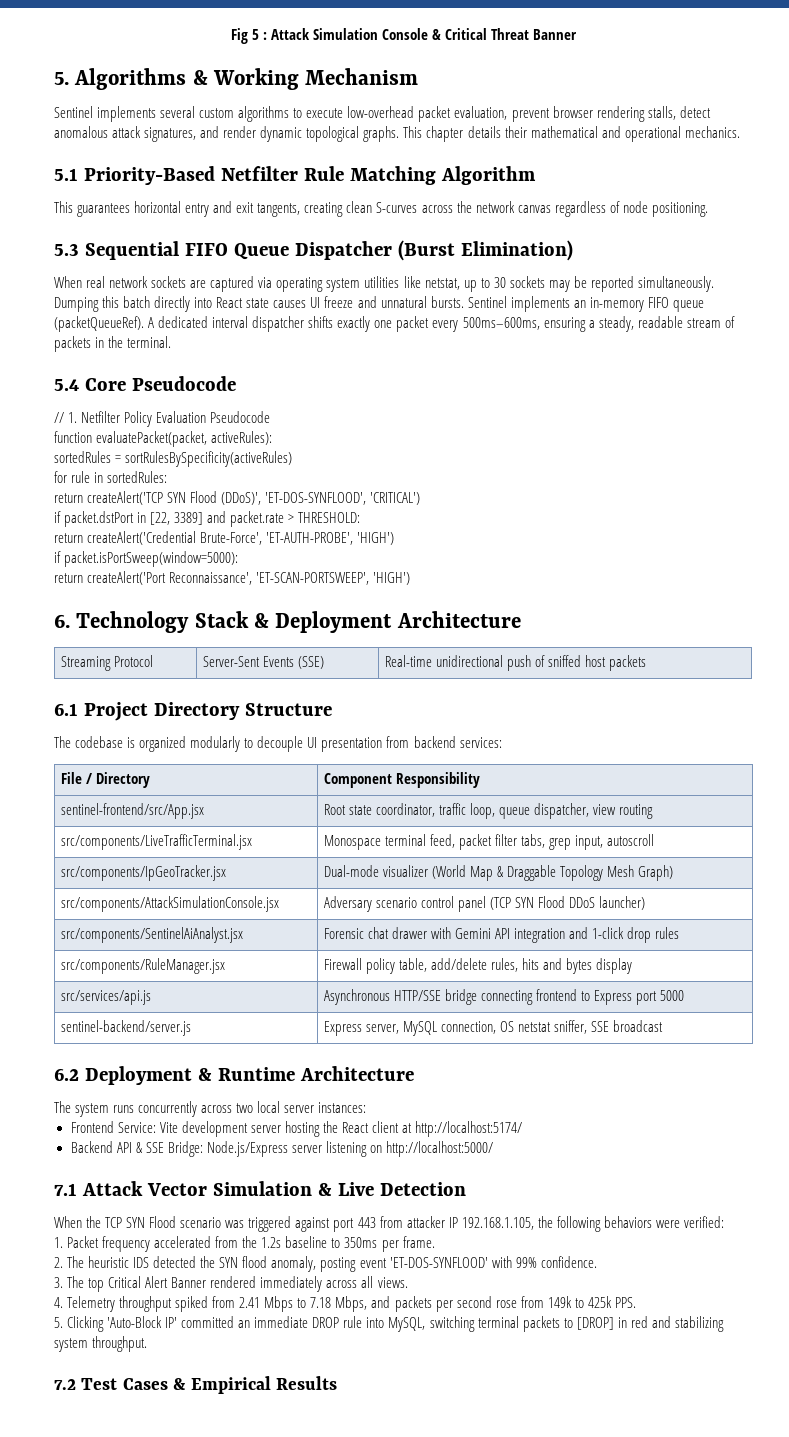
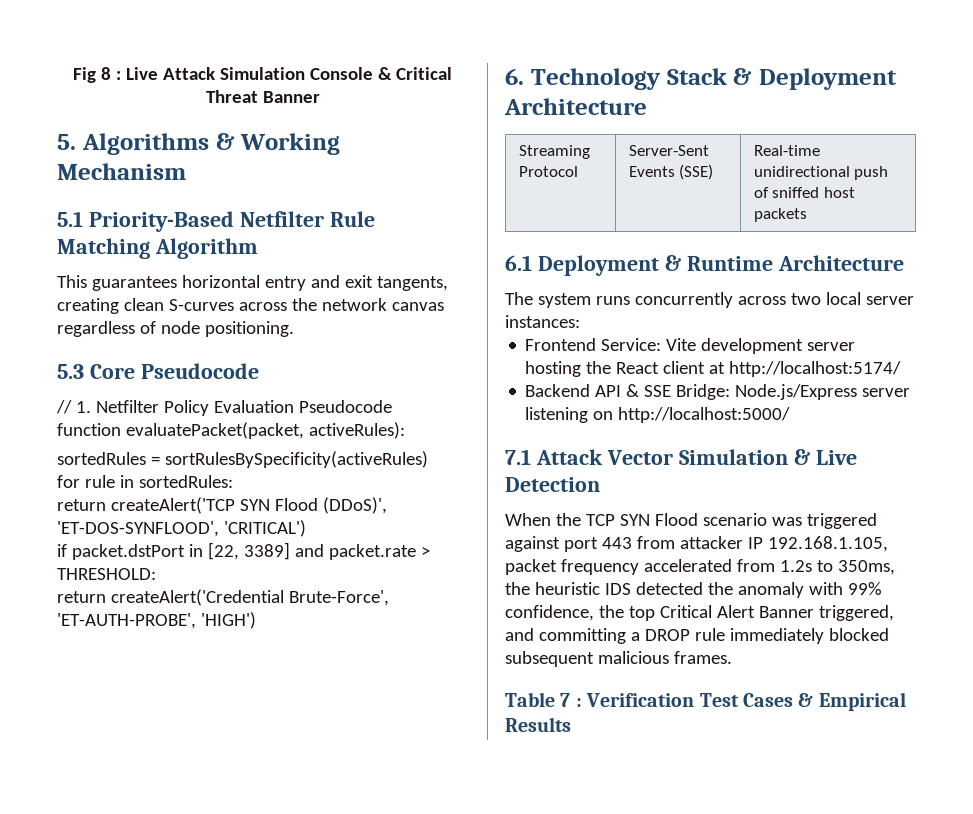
[251,29,267,40] 5 : -> [101,67,159,80] 8 : Live
[54,106,711,122] [54,126,740,142] // Sentinel implements several custom algorithms to execute low-overhead packet evaluation, prevent browser rendering stalls, detect anomalous attack signatures, and render dynamic topological graphs. This chapter details their mathematical and operational mechanics. -> (186, 171) none
[84,240,573,261] [54,276,714,292] [54,296,704,312] [54,316,735,332] [54,336,172,352] [54,379,79,391] Sequential FIFO Queue Dispatcher (Burst Elimination) // When real network sockets are captured via operating system utilities like netstat, up to 30 sockets may be reported simultaneously. Dumping this batch directly into React state causes UI freeze and unnatural bursts. Sentinel implements an in-memory FIFO queue (packetQueueRef). A dedicated interval dispatcher shifts exactly one packet every 500ms–600ms, ensuring a steady, readable stream of packets in the terminal. // 5.4 -> (84, 371) none
[54,551,239,567] [54,571,411,585] // if packet.isPortSweep(window=5000): // return createAlert('Port Reconnaissance', 'ET-SCAN-PORTSWEEP', 'HIGH') -> (256, 620) none
[83,702,332,721] [54,736,502,752] [60,772,150,788] [323,772,480,788] [60,803,204,819] [323,803,654,819] [60,834,252,850] [323,834,655,850] [60,865,226,881] [323,865,674,881] [60,896,279,912] [323,896,646,912] [60,927,243,943] [323,927,680,943] [60,958,225,974] [323,958,633,974] [60,990,151,1005] [323,989,685,1005] [60,1020,191,1036] [323,1020,664,1036] [54,1068,79,1081] Project Directory Structure // The codebase is organized modularly to decouple UI presentation from backend services: // File / Directory | Component Responsibility // sentinel-frontend/src/App.jsx | Root state coordinator, traffic loop, queue dispatcher, view routing // src/components/LiveTrafficTerminal.jsx | Monospace terminal feed, packet filter tabs, grep input, autoscroll // src/components/IpGeoTracker.jsx | Dual-mode visualizer (World Map & Draggable Topology Mesh Graph) // src/components/AttackSimulationConsole.jsx | Adversary scenario control panel (TCP SYN Flood DDoS launcher) // src/components/SentinelAiAnalyst.jsx | Forensic chat drawer with Gemini API integration and 1-click drop rules // src/components/RuleManager.jsx | Firewall policy table, add/delete rules, hits and bytes display // src/services/api.js | Asynchronous HTTP/SSE bridge connecting frontend to Express port 5000 // sentinel-backend/server.js | Express server, MySQL connection, OS netstat sniffer, SSE broadcast // 6.2 -> (532, 263) none
[537,1216,724,1232] [54,1236,435,1252] [54,1256,597,1272] [54,1276,408,1292] [54,1296,636,1312] [54,1316,724,1332] [54,1336,148,1352] [54,1379,76,1390] the following behaviors were verified: // 1. Packet frequency accelerated from the 1.2s baseline to 350ms per frame. // 2. The heuristic IDS detected the SYN flood anomaly, posting event 'ET-DOS-SYNFLOOD' with 99% confidence. // 3. The top Critical Alert Banner rendered immediately across all views. // 4. Telemetry throughput spiked from 2.41 Mbps to 7.18 Mbps, and packets per second rose from 149k to 425k PPS. // 5. Clicking 'Auto-Block IP' committed an immediate DROP rule into MySQL, switching terminal packets to [DROP] in red and stabilizing system throughput. // 7.2 -> [505,559,895,575] [505,582,882,598] [505,605,894,621] [505,628,889,644] [505,651,732,667] [505,692,695,707] packet frequency accelerated from 1.2s to 350ms, the heuristic IDS detected the anomaly with 99% confidence, the top Critical Alert Banner triggered, and committing a DROP rule immediately blocked subsequent malicious frames. // Table 7 : Verification

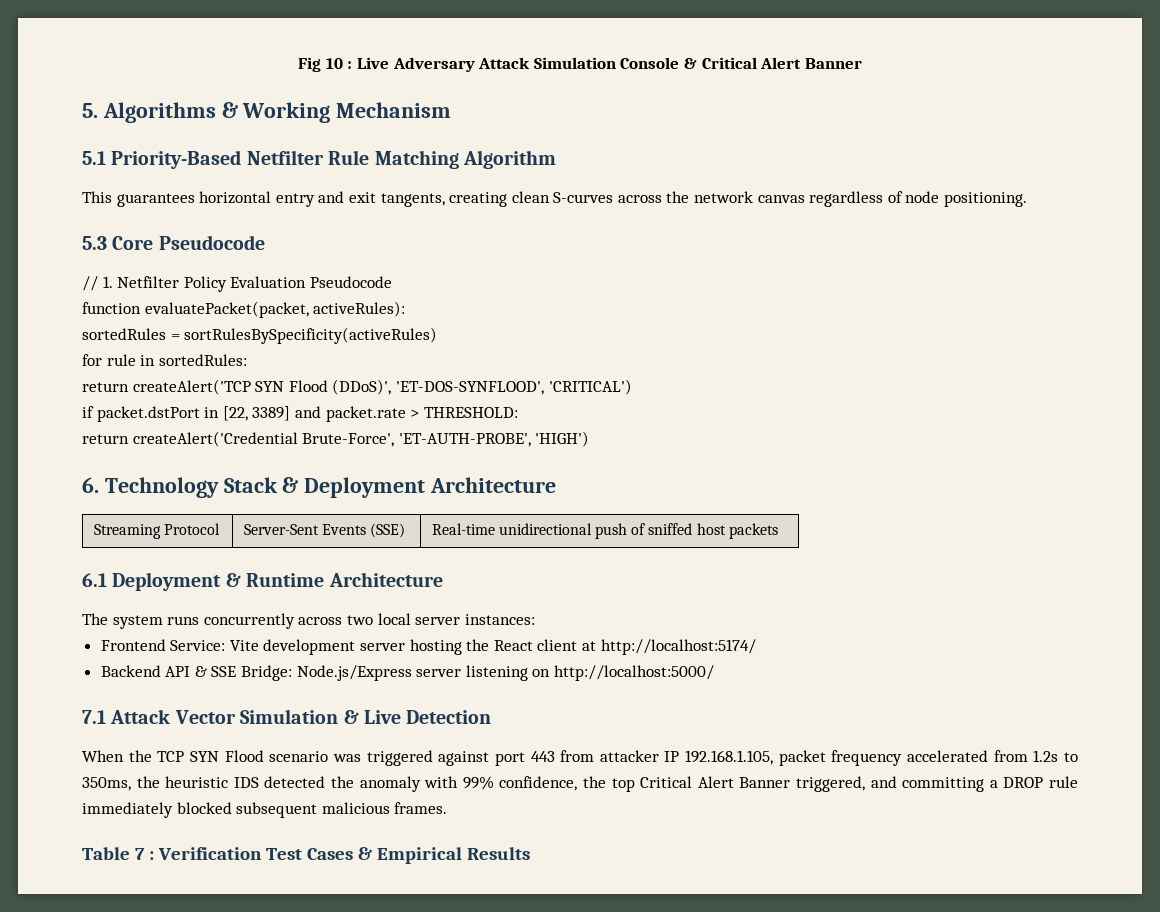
[101,67,112,80] 8 -> [325,58,343,69] 10
(159, 73) none -> [392,57,475,72] Adversary
[205,90,258,103] Threat -> [760,57,802,69] Alert

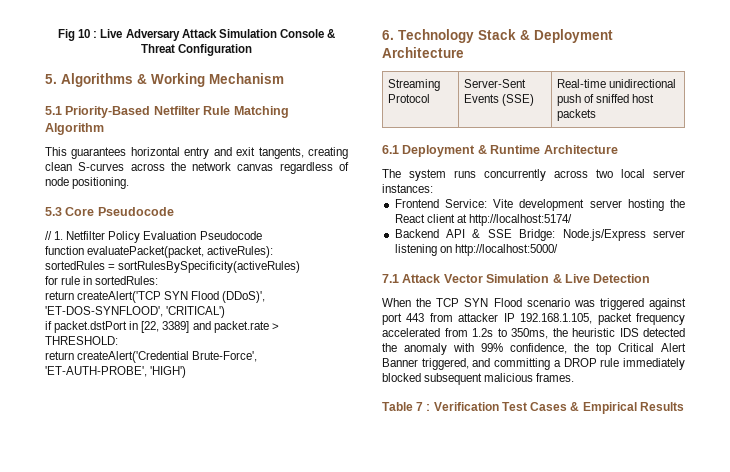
[701,57,862,69] Critical Alert Banner -> [140,44,253,56] Threat Configuration

